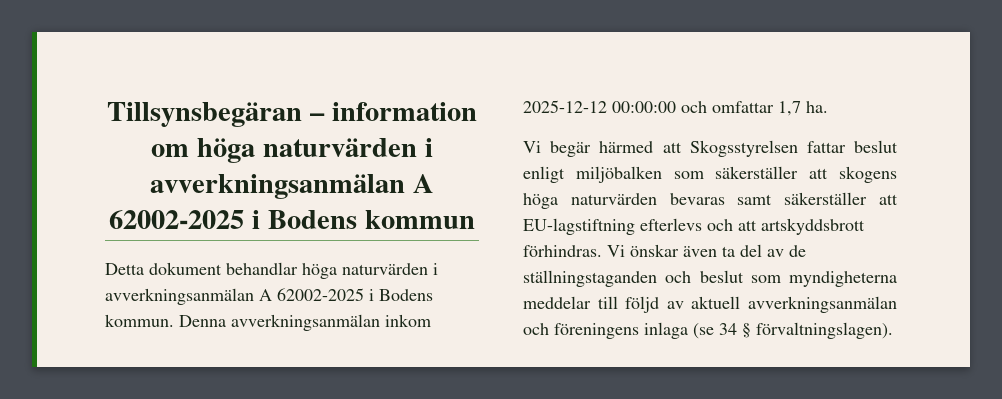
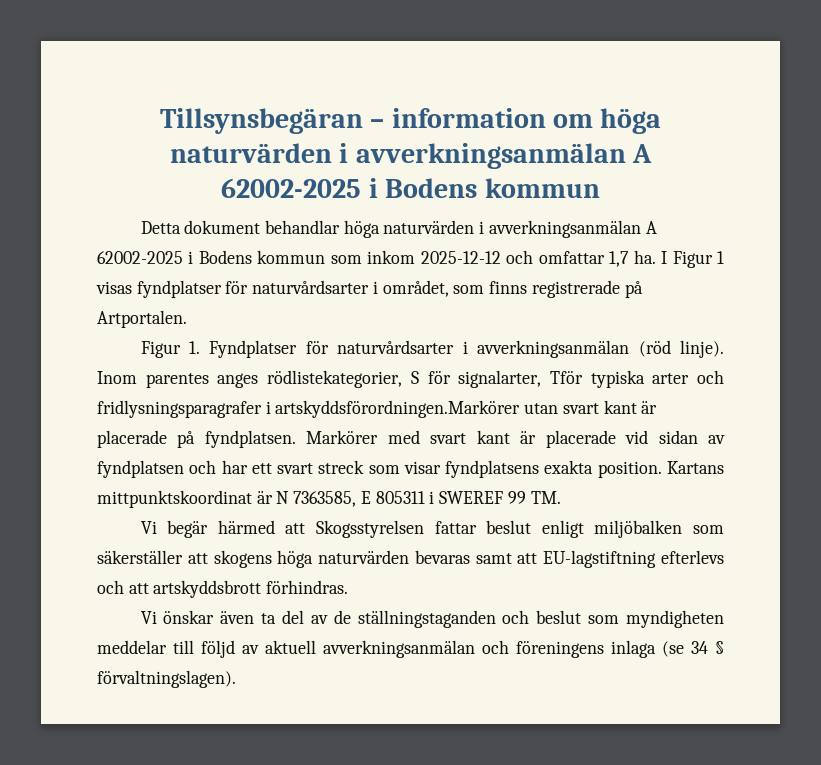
[105,314,380,331] kommun. Denna avverkningsanmälan -> [257,250,362,264] kommun som
[612,101,676,113] 00:00:00 -> (501, 257) none
(828, 107) none -> [661,251,724,268] [96,280,643,298] [97,310,187,328] [140,340,725,358] [97,370,724,388] [97,400,658,418] [97,430,725,448] [97,460,724,478] [97,490,561,508] I Figur 1 visas fyndplatser för naturvårdsarter i området, som finns registrerade på Artportalen. // Figur 1. Fyndplatser för naturvårdsarter i avverkningsanmälan (röd linje). Inom parentes anges rödlistekategorier, S för signalarter, Tför typiska arter och fridlysningsparagrafer i artskyddsförordningen.Markörer utan svart kant är placerade på fyndplatsen. Markörer med svart kant är placerade vid sidan av fyndplatsen och har ett svart streck som visar fyndplatsens exakta position. Kartans mittpunktskoordinat är N 7363585, E 805311 i SWEREF 99 TM.
[784,192,868,205] säkerställer -> (512, 558) none
(602, 251) none -> (349, 587) //
[789,271,897,287] myndigheterna -> [626,610,724,628] myndigheten

